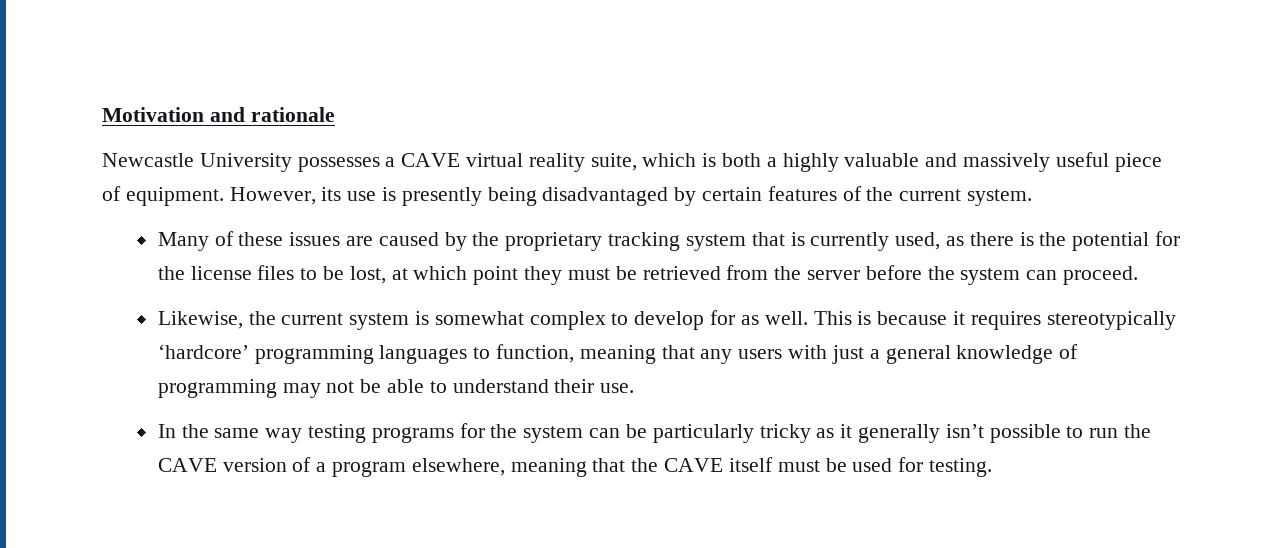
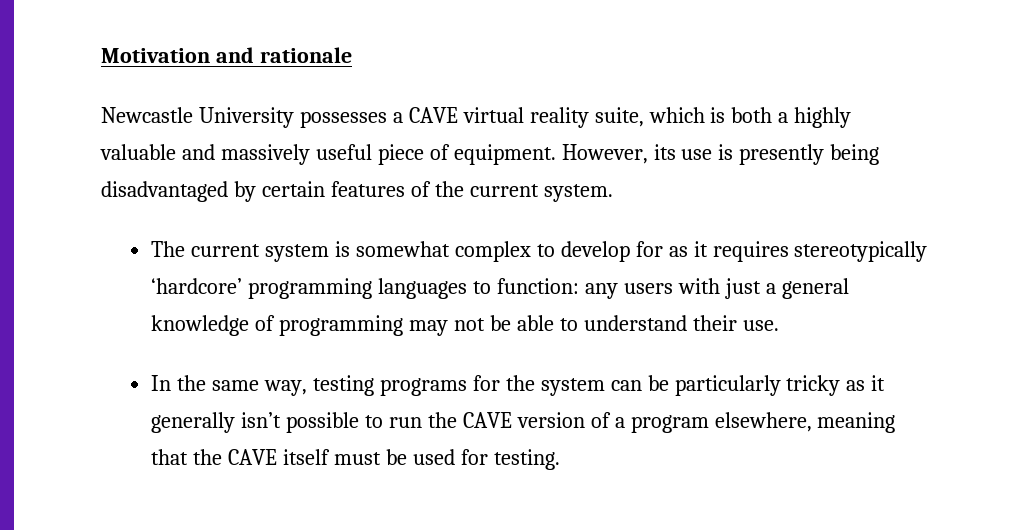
[157,231,1180,251] [157,265,1138,285] [157,311,276,329] Many of these issues are caused by the proprietary tracking system that is currently used, as there is the potential for the license files to be lost, at which point they must be retrieved from the server before the system can proceed. // Likewise, the -> [151,241,186,257] The
[764,311,948,325] well. This is because -> (688, 251) none
[496,344,695,364] function, meaning that -> [496,278,579,294] function:
[265,428,303,443] way -> [263,380,307,396] way,

